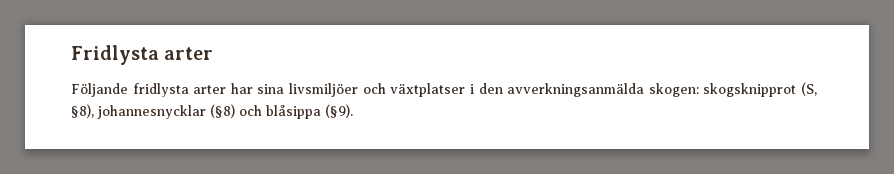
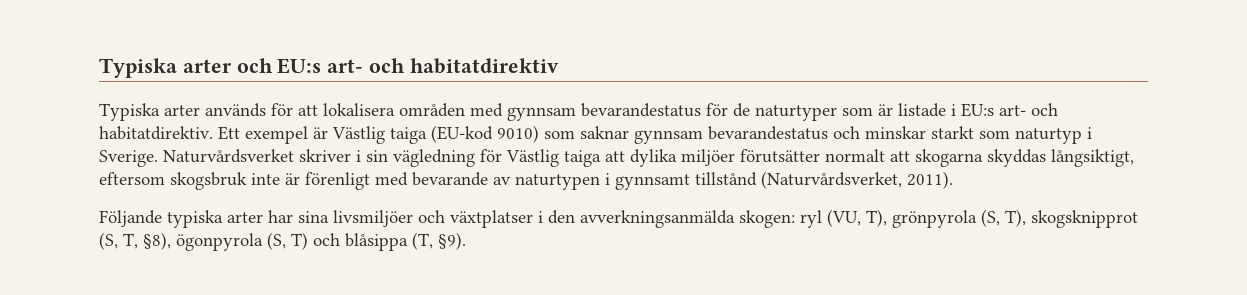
[71,45,214,65] Fridlysta arter -> [99,58,559,78] [99,103,1058,121] [99,125,1092,144] [99,149,1134,167] [99,171,953,190] Typiska arter och EU:s art- och habitatdirektiv // Typiska arter används för att lokalisera områden med gynnsam bevarandestatus för de naturtyper som är listade i EU:s art- och habitatdirektiv. Ett exempel är Västlig taiga (EU-kod 9010) som saknar gynnsam bevarandestatus och minskar starkt som naturtyp i Sverige. Naturvårdsverket skriver i sin vägledning för Västlig taiga att dylika miljöer förutsätter normalt att skogarna skyddas långsiktigt, eftersom skogsbruk inte är förenligt med bevarande av naturtypen i gynnsamt tillstånd (Naturvårdsverket, 2011).
[132,83,189,97] fridlysta -> [167,210,223,228] typiska
[703,82,818,97] [71,104,353,119] skogsknipprot (S, §8), johannesnycklar (§8) och blåsippa (§9). -> [800,209,1138,228] [99,232,466,251] ryl (VU, T), grönpyrola (S, T), skogsknipprot (S, T, §8), ögonpyrola (S, T) och blåsippa (T, §9).

